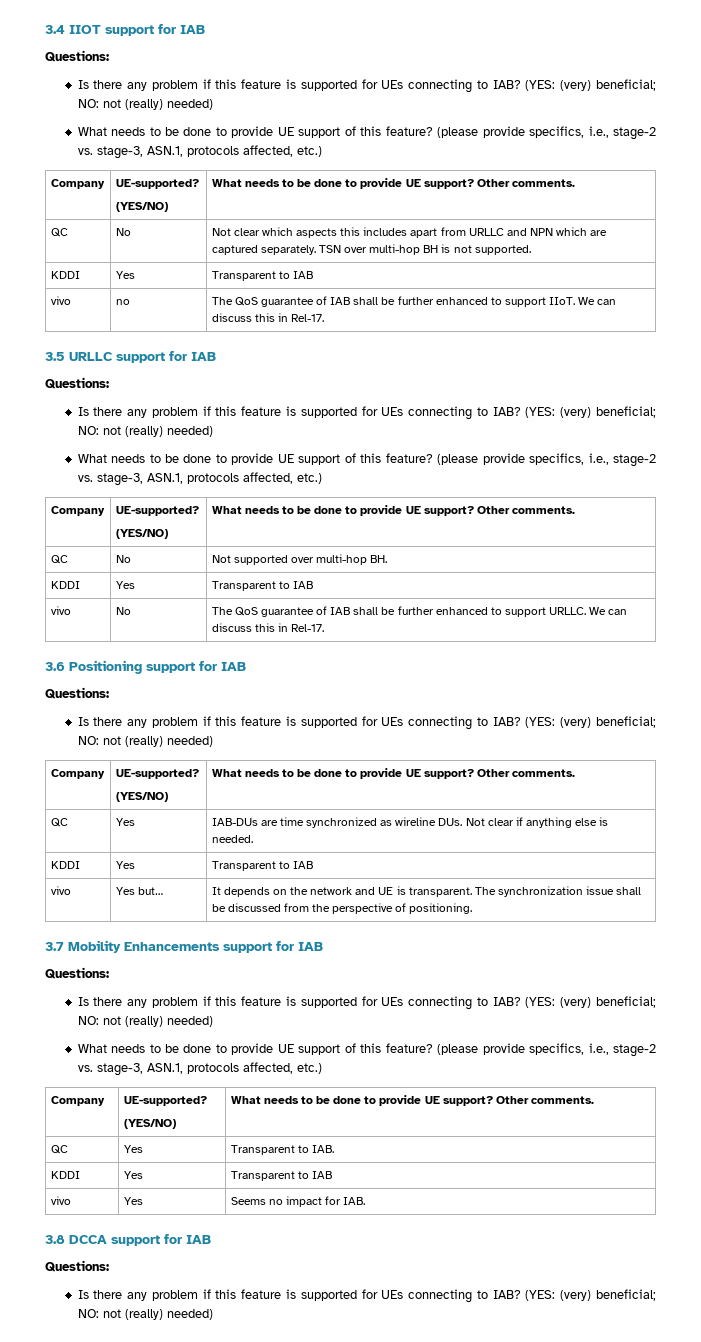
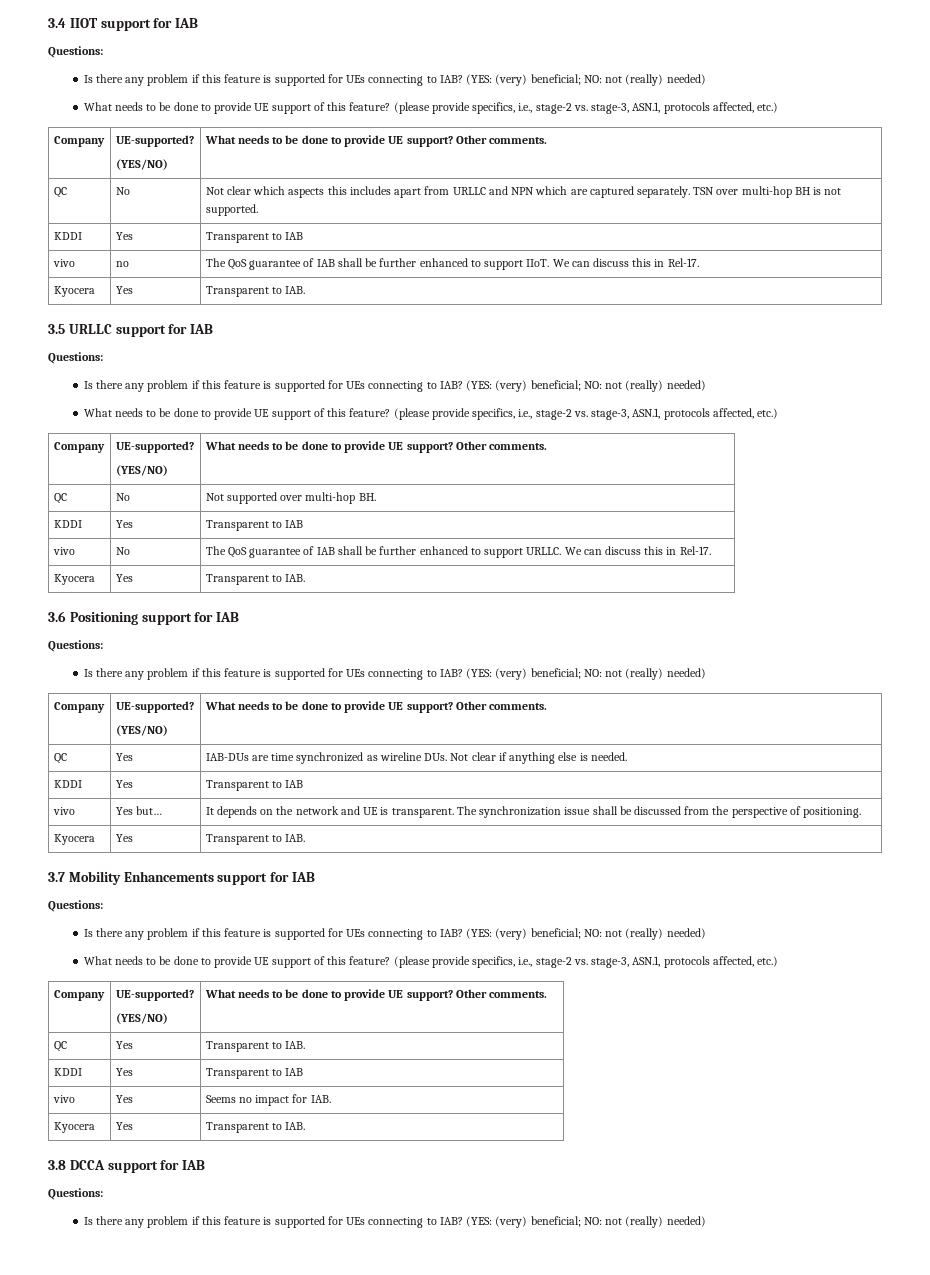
(325, 318) none -> [53,286,95,297] [115,286,133,294] [205,286,306,297] // Kyocera | Yes | Transparent to IAB.
(325, 628) none -> [53,574,95,585] [115,574,133,582] [205,574,306,585] // Kyocera | Yes | Transparent to IAB.
(473, 908) none -> [53,834,95,845] [115,834,133,842] [205,834,306,845] // Kyocera | Yes | Transparent to IAB.
(366, 1201) none -> [53,1122,95,1133] [115,1122,133,1130] [205,1122,306,1133] // Kyocera | Yes | Transparent to IAB.

